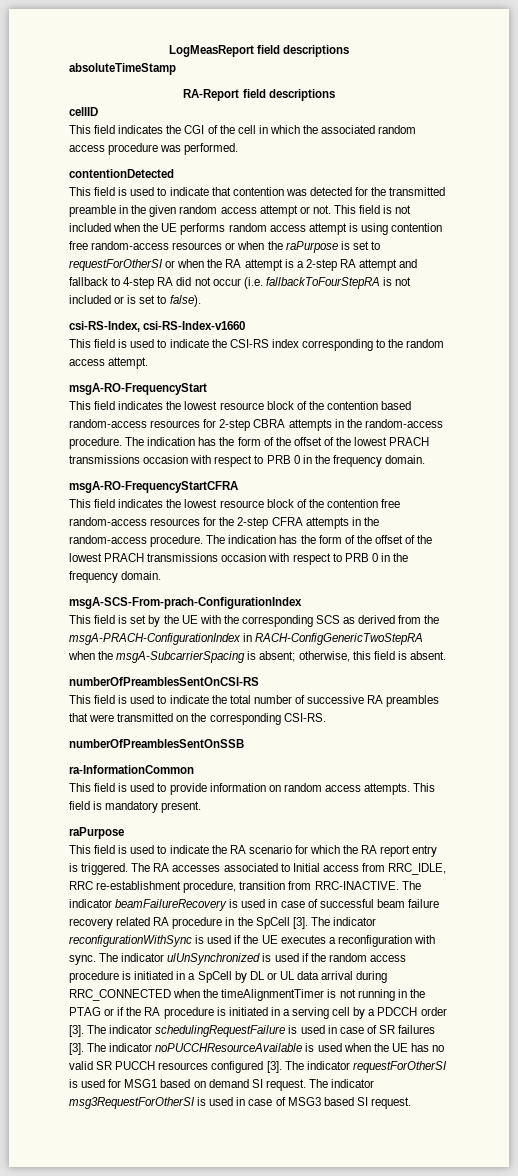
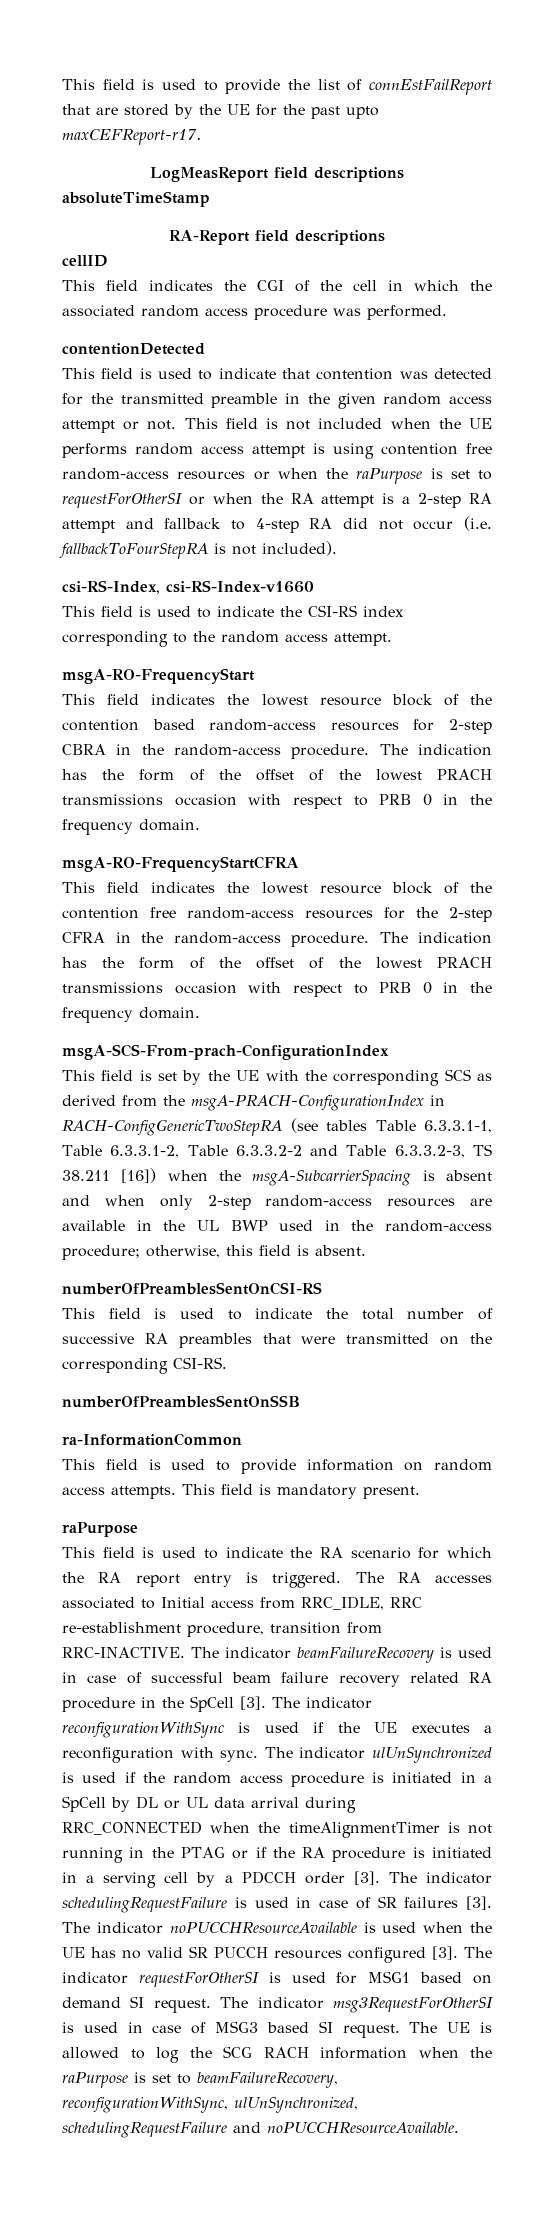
(168, 51) none -> [62,79,492,95] [62,104,379,119] [62,129,201,145] This field is used to provide the list of connEstFailReport that are stored by the UE for the past upto maxCEFReport-r17. //
[69,295,201,307] included or is set to false). -> [261,541,337,556] included).
[288,419,332,431] attempts -> (106, 749) none
[305,517,349,529] attempts -> (105, 937) none
[68,651,296,663] when the msgA-SubcarrierSpacing is absent; -> [290,1118,492,1133] [62,1144,493,1158] [62,1168,492,1186] [62,1195,492,1210] [62,1220,492,1232] [62,1245,140,1260] (see tables Table 6.3.3.1-1, Table 6.3.3.1-2, Table 6.3.3.2-2 and Table 6.3.3.2-3, TS 38.211 [16]) when the msgA-SubcarrierSpacing is absent and when only 2-step random-access resources are available in the UL BWP used in the random-access procedure;
(411, 1103) none -> [409,2022,492,2033] [62,2046,492,2063] [62,2072,338,2088] [62,2097,358,2113] [62,2122,459,2138] The UE is allowed to log the SCG RACH information when the raPurpose is set to beamFailureRecovery, reconfigurationWithSync, ulUnSynchronized, schedulingRequestFailure and noPUCCHResourceAvailable.

